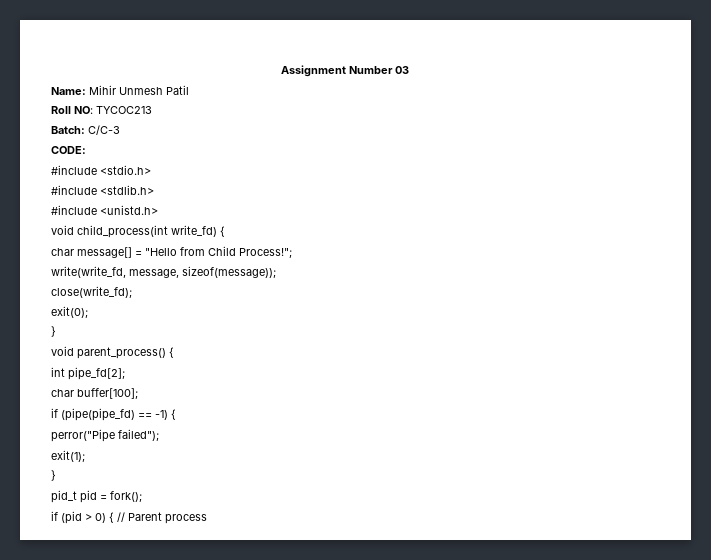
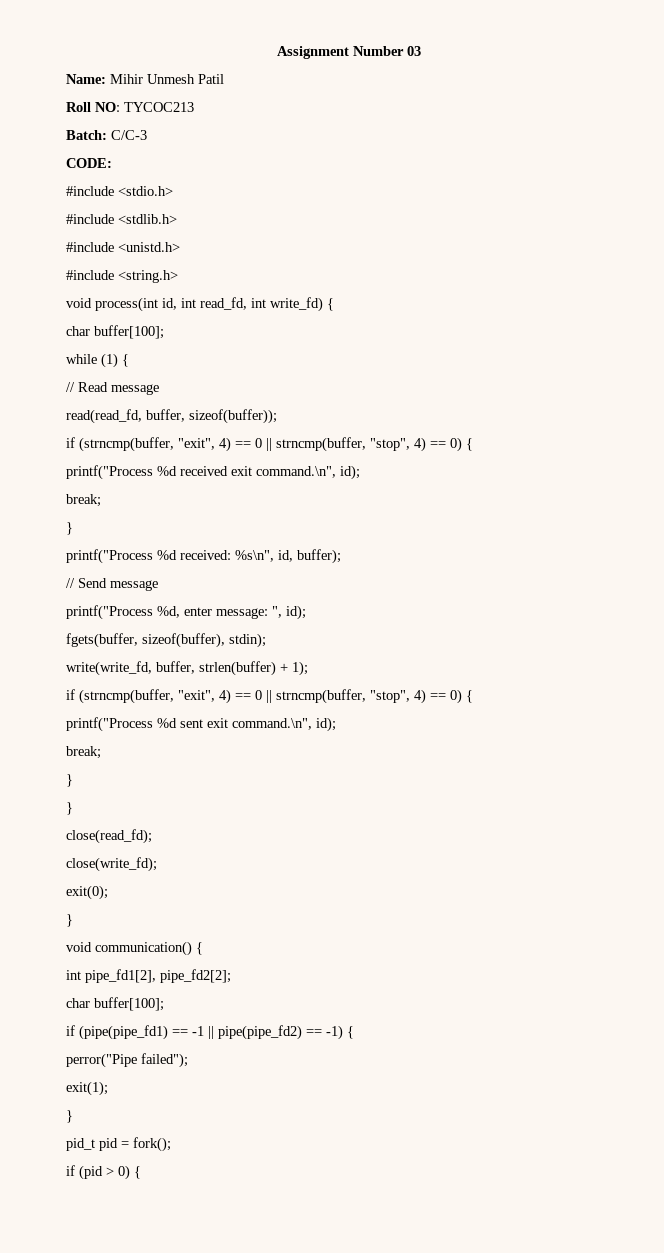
[51,225,225,238] [51,246,292,258] [51,266,276,278] // void child_process(int write_fd) { // char message[] = "Hello from Child Process!"; // write(write_fd, message, sizeof(message)); -> [66,270,178,283] [66,297,334,312] [66,325,164,339] [66,353,129,368] [66,382,159,395] [66,409,277,424] [66,437,473,452] [66,465,360,480] [66,494,101,507] [66,522,73,535] [66,549,341,564] [66,578,158,591] [66,605,306,620] [66,633,266,648] [66,661,308,676] [66,689,473,704] [66,717,336,732] [66,746,101,759] [66,774,73,787] [66,802,73,815] [66,829,152,844] // #include <string.h> // void process(int id, int read_fd, int write_fd) { // char buffer[100]; // while (1) { // // Read message // read(read_fd, buffer, sizeof(buffer)); // if (strncmp(buffer, "exit", 4) == 0 || strncmp(buffer, "stop", 4) == 0) { // printf("Process %d received exit command.\n", id); // break; // } // printf("Process %d received: %s\n", id, buffer); // // Send message // printf("Process %d, enter message: ", id); // fgets(buffer, sizeof(buffer), stdin); // write(write_fd, buffer, strlen(buffer) + 1); // if (strncmp(buffer, "exit", 4) == 0 || strncmp(buffer, "stop", 4) == 0) { // printf("Process %d sent exit command.\n", id); // break; // } // } // close(read_fd);
[77,347,166,359] parent_process() -> [95,941,192,956] communication()
[68,367,125,380] pipe_fd[2]; -> [85,969,231,983] pipe_fd1[2], pipe_fd2[2];
[61,408,135,421] (pipe(pipe_fd) -> [79,1025,302,1040] (pipe(pipe_fd1) == -1 || pipe(pipe_fd2)
[117,512,207,524] // Parent process -> (141, 1172) none

